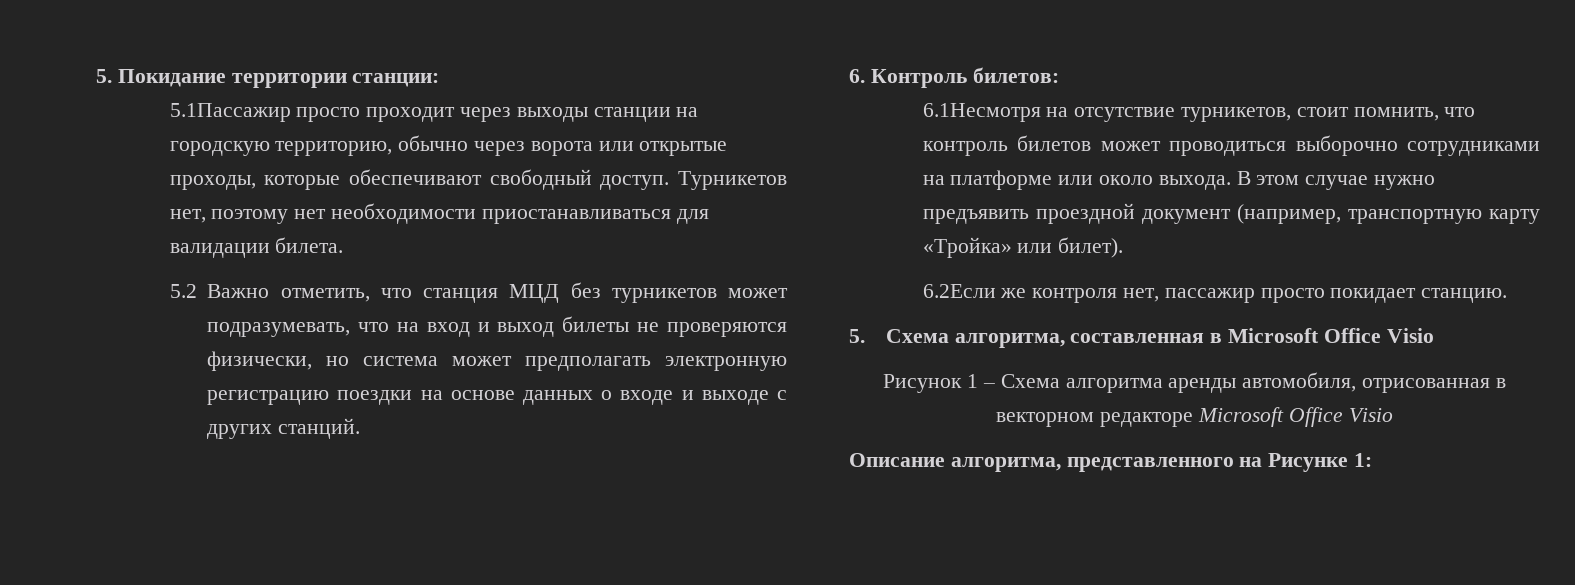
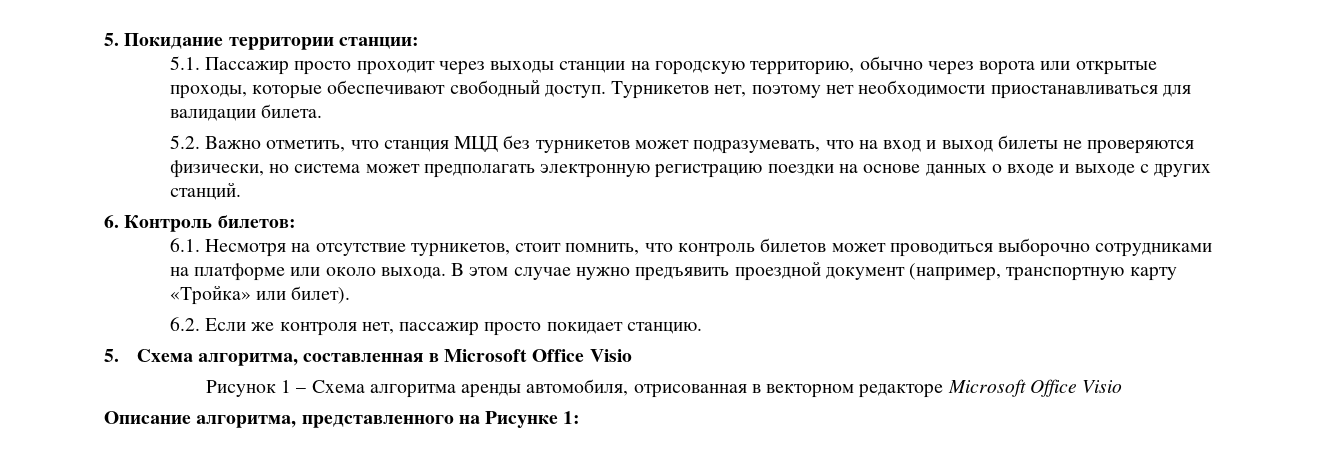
[169,103,291,122] 5.1Пассажир -> [169,56,290,75] 5.1. Пассажир
[169,284,197,298] 5.2 -> [169,135,200,149] 5.2.
[922,103,1041,122] 6.1Несмотря -> [169,238,287,257] 6.1. Несмотря
[922,284,996,298] 6.2Если -> [169,317,247,331] 6.2. Если

